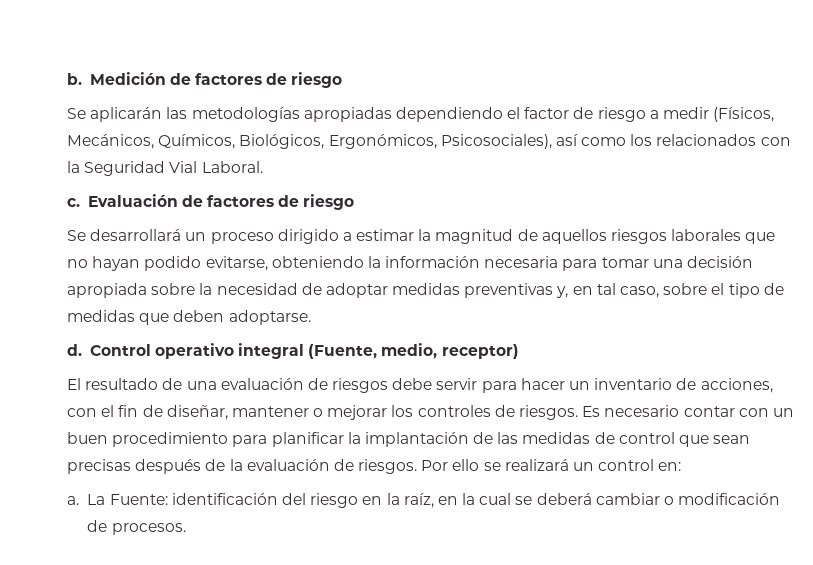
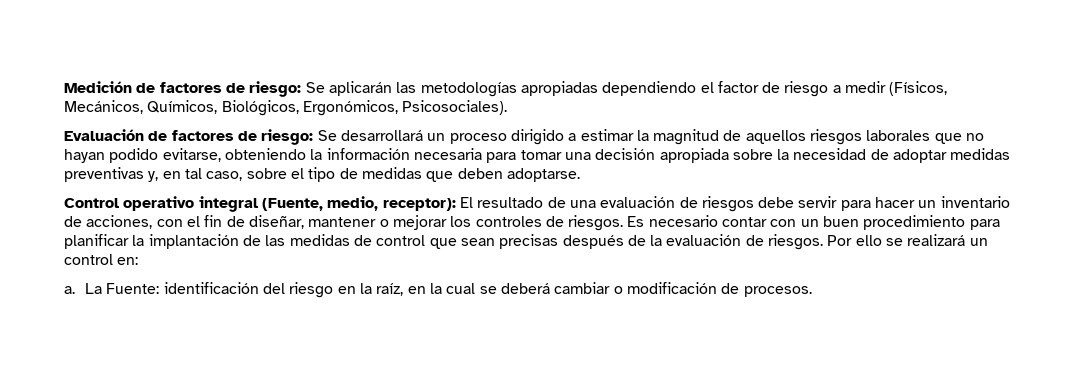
[67,73,82,85] b. -> (64, 87) none
[291,72,343,88] riesgo // -> [249,81,302,97] riesgo:
[440,134,791,149] [67,161,263,176] [67,198,80,207] Psicosociales), así como los relacionados con la Seguridad Vial Laboral. // c. -> [402,100,508,115] Psicosociales). //
[303,194,355,210] riesgo // -> [261,129,314,145] riesgo:
[67,344,82,356] d. -> (580, 175) none
[441,344,519,359] receptor) // -> [382,198,456,211] receptor):

